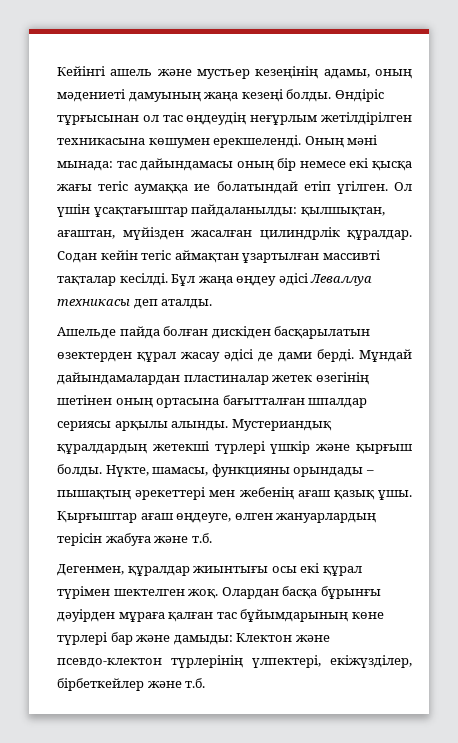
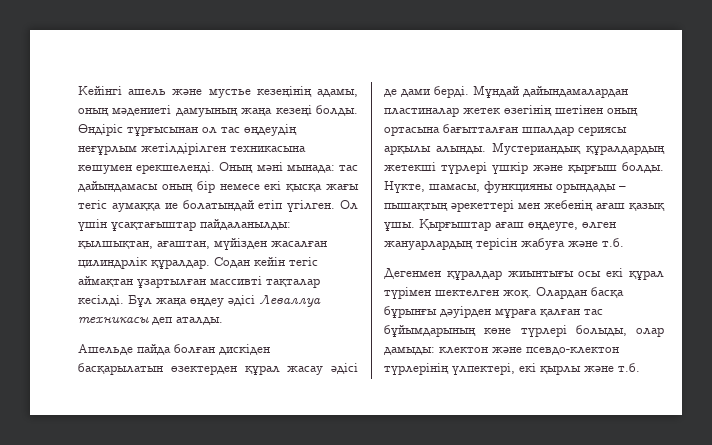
[197,69,251,79] мустьер -> [208,88,251,98] мустье
[57,564,124,576] Дегенмен, -> [384,268,441,279] Дегенмен
[110,632,293,645] бар және дамыды: Клектон -> [575,325,664,337] [384,346,488,355] болыды, олар дамыды: клектон
[330,655,412,668] [57,678,144,691] екіжүзділер, бірбеткейлер -> [519,363,581,375] екі қырлы

